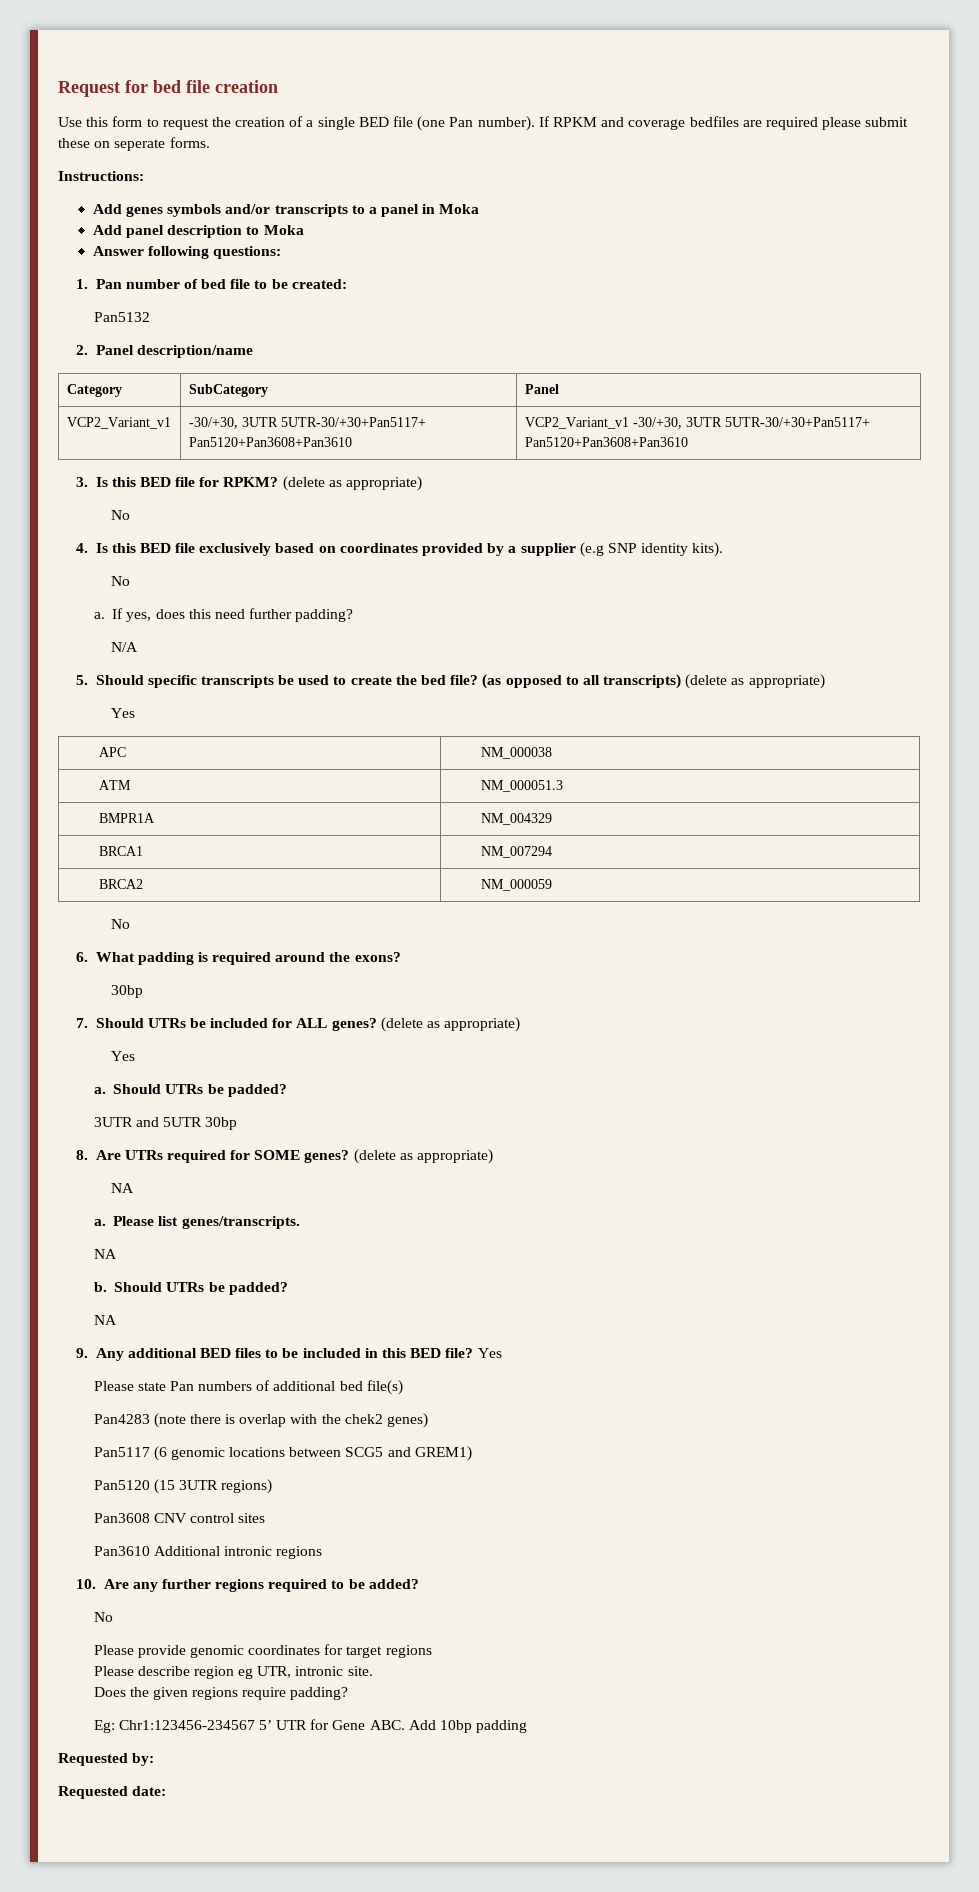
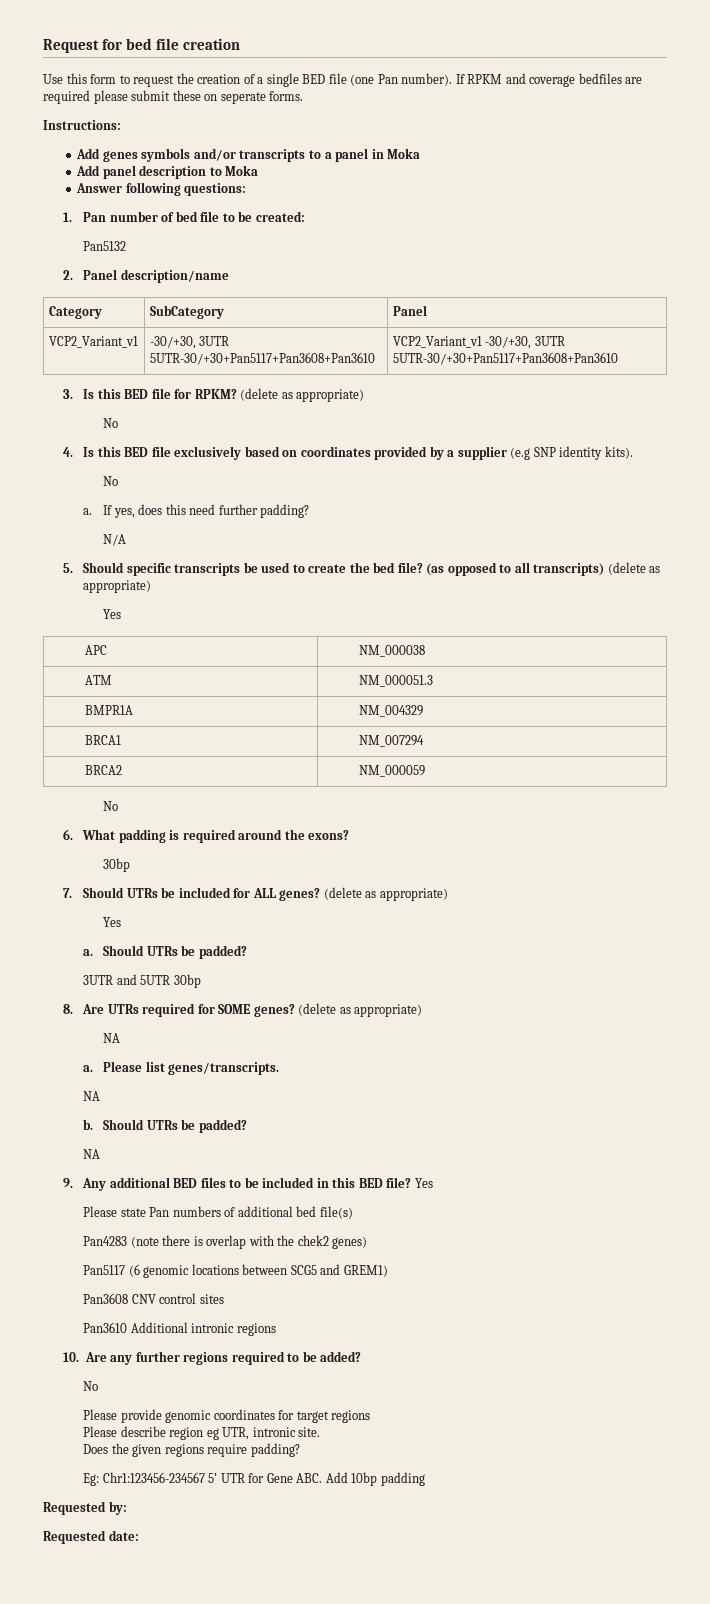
[280,417,426,427] [188,437,352,447] 5UTR-30/+30+Pan5117+ Pan5120+Pan3608+Pan3610 -> [149,352,375,365] 5UTR-30/+30+Pan5117+Pan3608+Pan3610
[724,417,870,427] [524,437,688,447] 5UTR-30/+30+Pan5117+ Pan5120+Pan3608+Pan3610 -> [392,352,618,365] 5UTR-30/+30+Pan5117+Pan3608+Pan3610
[93,1479,273,1494] // Pan5120 (15 3UTR regions) -> (388, 1271) none

